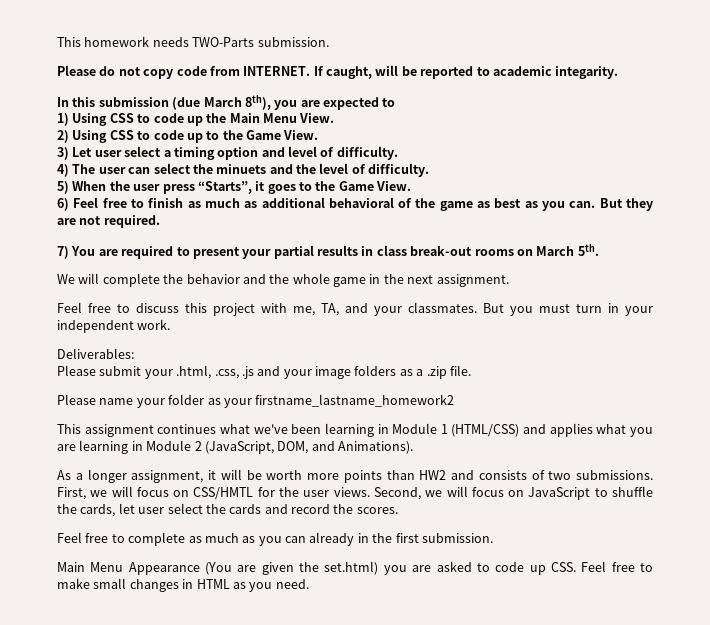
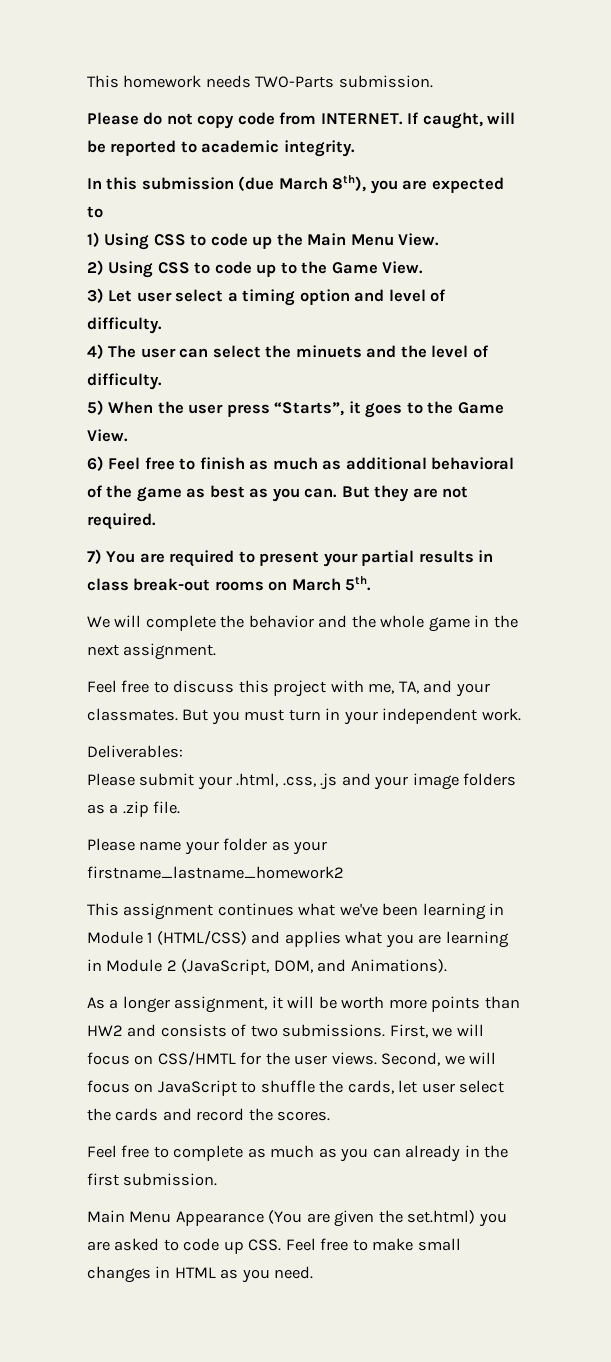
[555,66,619,79] integarity. -> [283,140,355,157] integrity.

